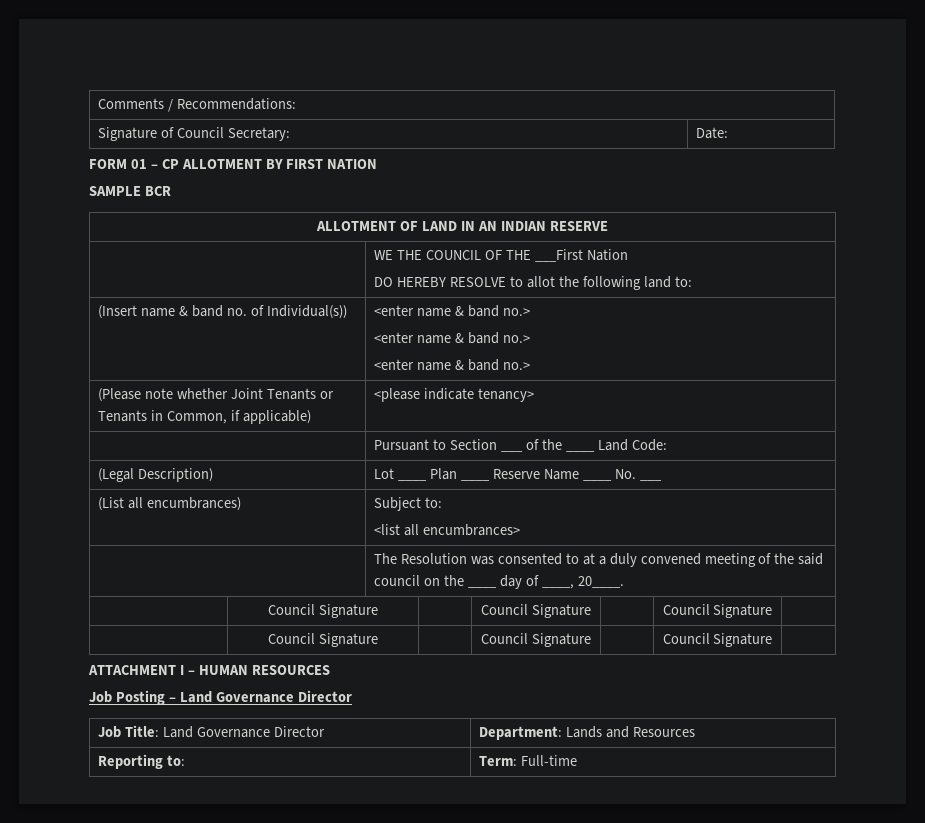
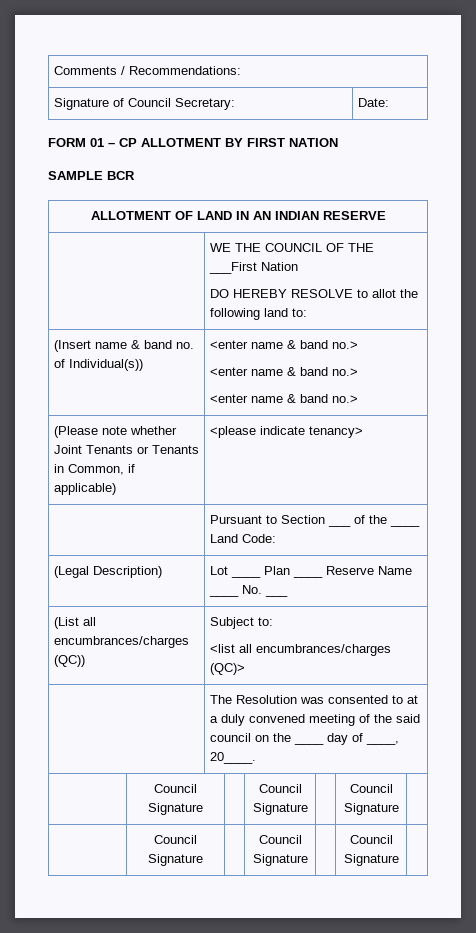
[147,497,242,511] encumbrances) -> [53,636,189,648] [53,655,85,667] encumbrances/charges (QC))
[423,524,521,536] encumbrances> -> [255,644,391,656] [209,663,245,675] encumbrances/charges (QC)>
[88,665,330,675] [89,690,352,705] [98,725,325,738] [479,726,696,740] [98,754,186,769] [479,755,578,766] // ATTACHMENT I – HUMAN RESOURCES // Job Posting – Land Governance Director // Job Title: Land Governance Director | Department: Lands and Resources // Reporting to: | Term: Full-time -> (399, 860) none

